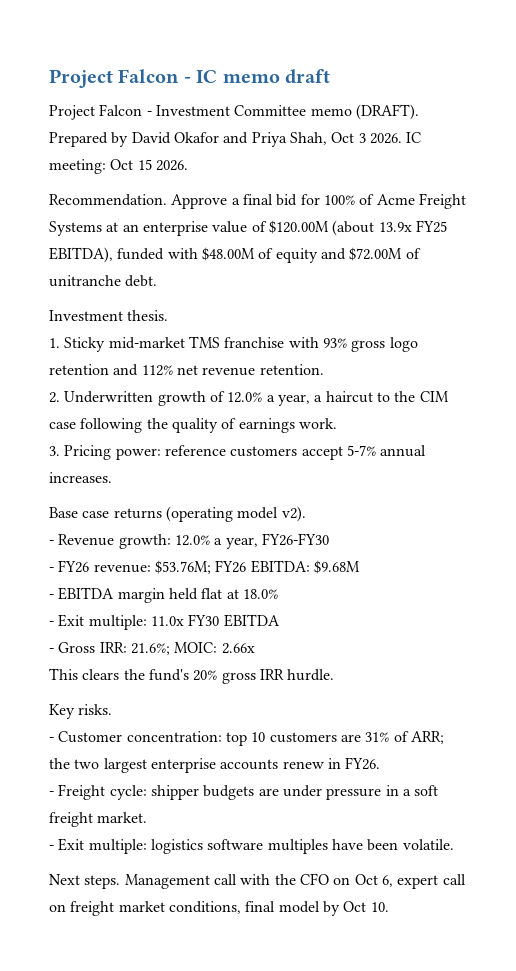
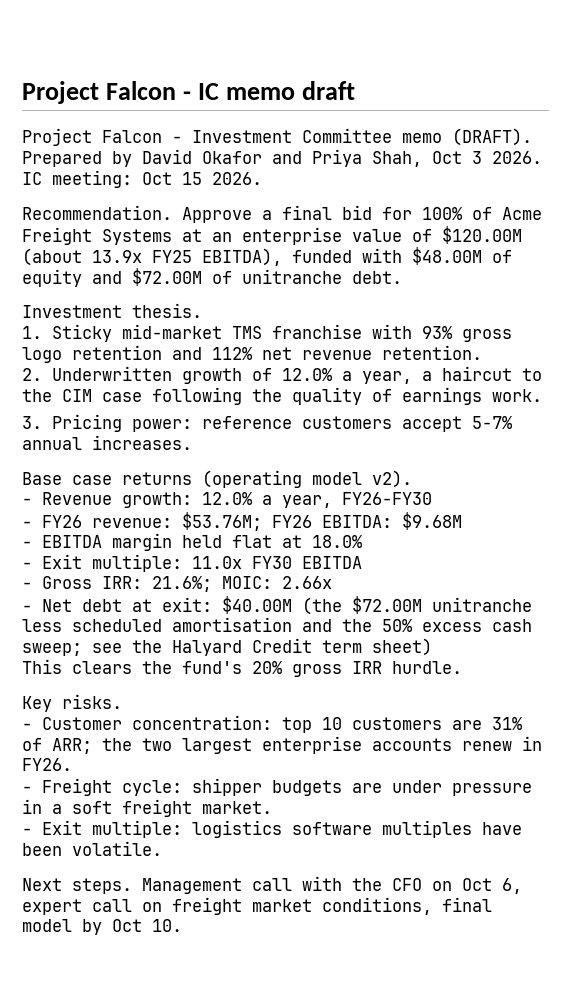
(255, 648) none -> [22,596,532,615] [22,617,532,632] [22,638,432,656] // - Net debt at exit: $40.00M (the $72.00M unitranche less scheduled amortisation and the 50% excess cash sweep; see the Halyard Credit term sheet)

